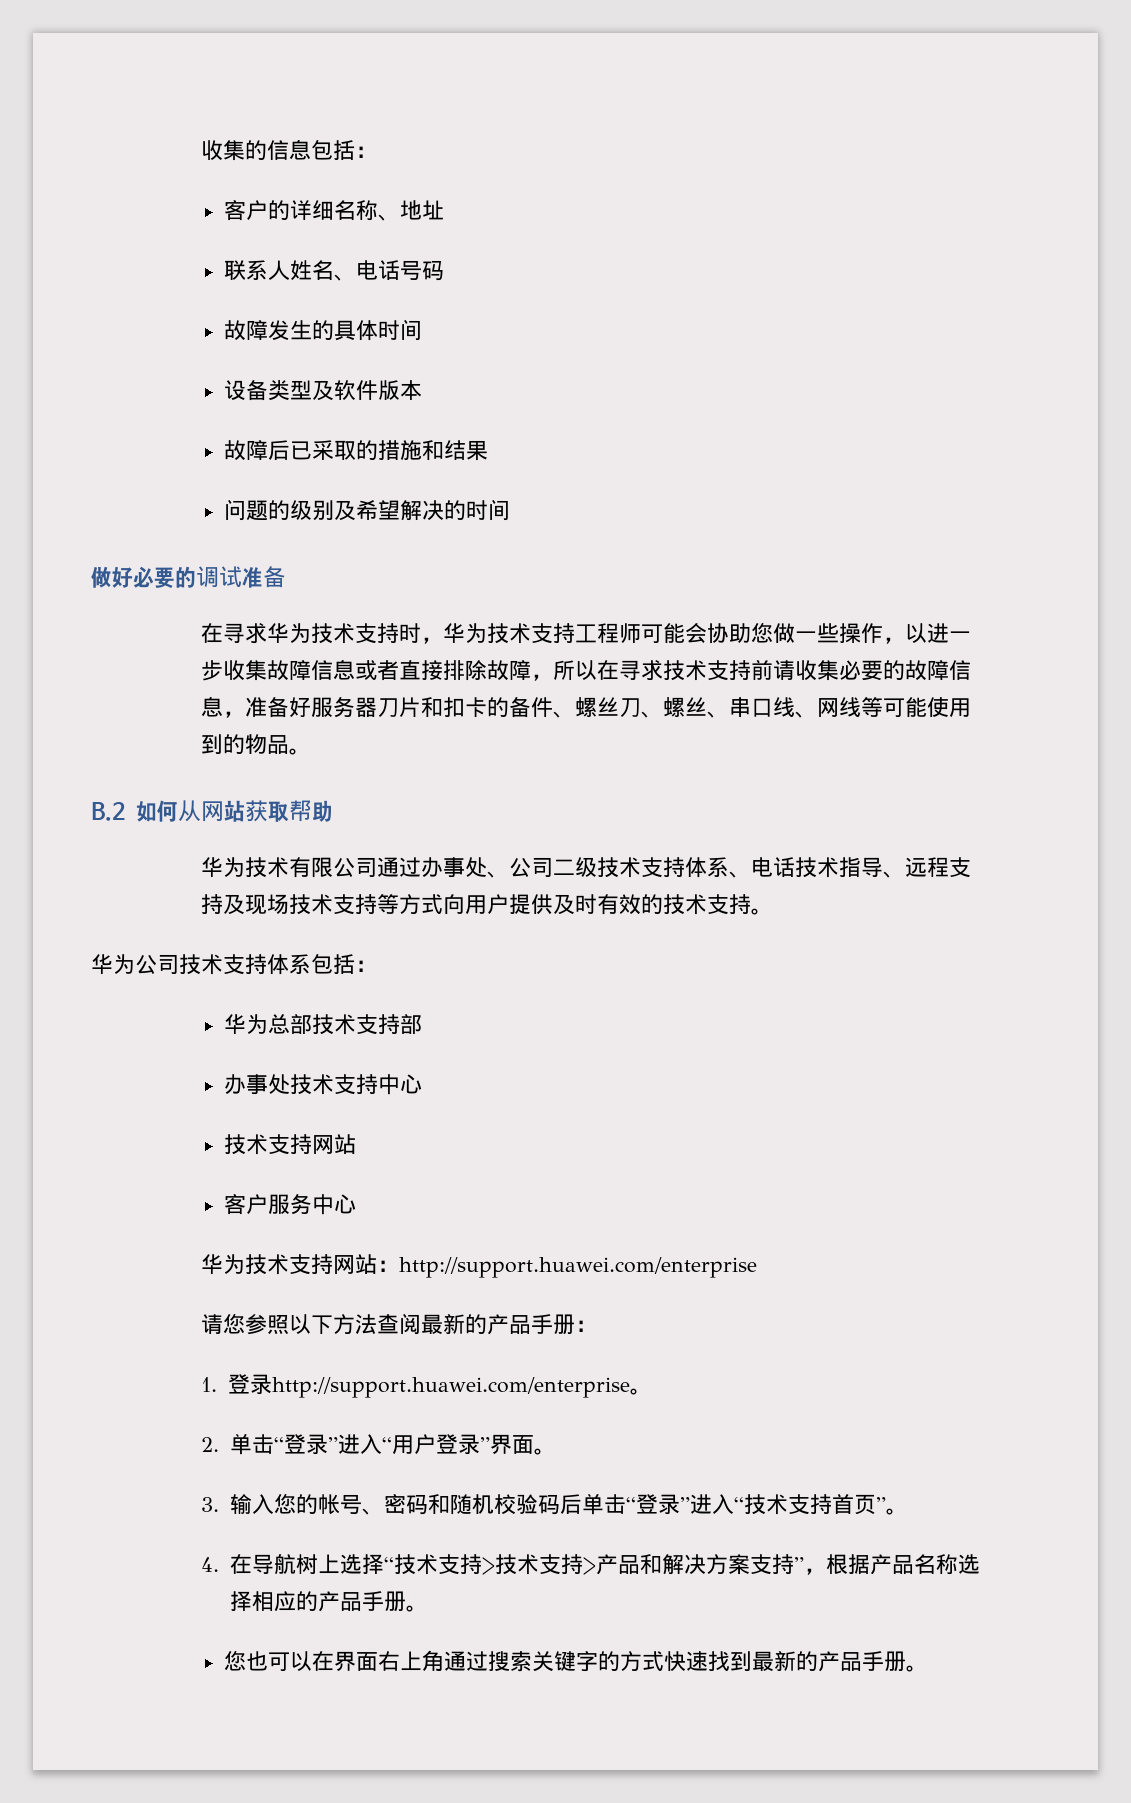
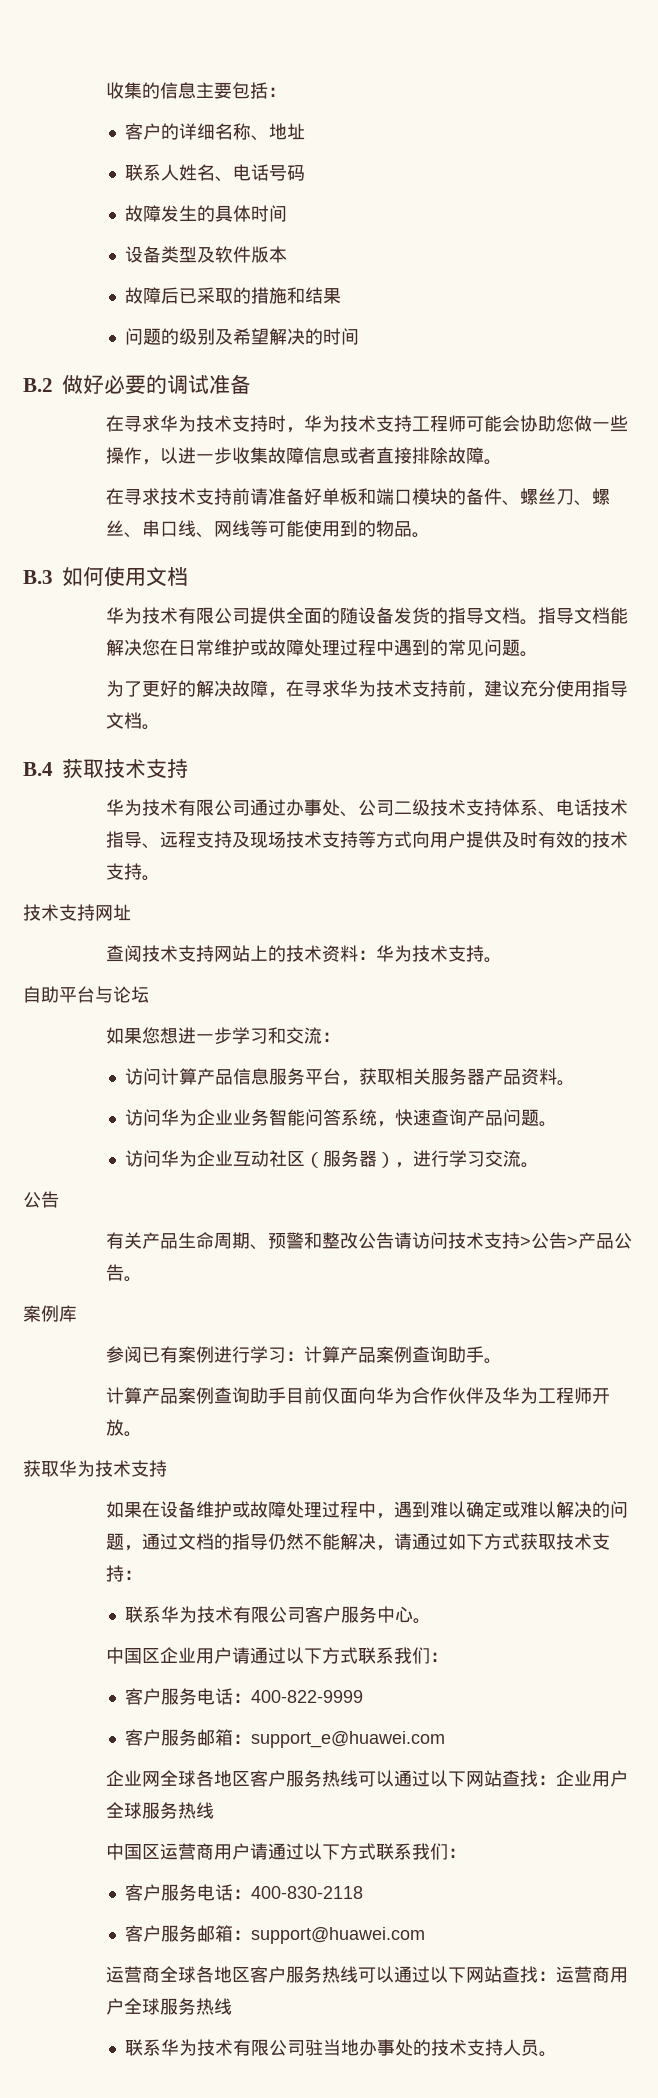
(311, 149) none -> [195,82,232,99] 主要
(511, 510) none -> [23,378,53,392] B.2
[530,660,597,681] ，所以 -> [483,459,502,465] 。 //
[794,660,971,681] [200,696,487,718] 收集必要的故障信息，准备好服务器刀片和扣卡 -> [267,488,448,505] 准备好单板和端口模块
[91,800,333,822] B.2如何从网站获取帮助 -> [23,566,188,587] [105,607,628,625] [105,639,538,657] [105,680,628,698] [105,712,160,730] [23,758,188,779] B.3如何使用文档 // 华为技术有限公司提供全面的随设备发货的指导文档。指导文档能解决您在日常维护或故障处理过程中遇到的常见问题。 // 为了更好的解决故障，在寻求华为技术支持前，建议充分使用指导文档。 // B.4获取技术支持
[91,954,377,975] [224,1014,423,1035] [224,1074,423,1095] [224,1134,357,1155] [224,1194,357,1215] [200,1254,757,1278] [200,1313,597,1335] [200,1374,653,1398] [200,1434,556,1455] [200,1493,908,1515] [200,1554,980,1575] [229,1591,428,1612] [224,1650,907,1672] 华为公司技术支持体系包括： // 华为总部技术支持部 // 办事处技术支持中心 // 技术支持网站 // 客户服务中心 // 华为技术支持网站：http://support.huawei.com/enterprise // 请您参照以下方法查阅最新的产品手册： // 1.登录http://support.huawei.com/enterprise。 // 2.单击“登录”进入“用户登录”界面。 // 3.输入您的帐号、密码和随机校验码后单击“登录”进入“技术支持首页”。 // 4.在导航树上选择“技术支持>技术支持>产品和解决方案支持”，根据产品名称选择相应的产品手册。 // 您也可以在界面右上角通过搜索关键字的方式快速找到最新的产品手册 -> [23,904,131,921] [105,945,502,963] [23,986,149,1003] [105,1027,340,1044] [125,1068,576,1086] [125,1109,558,1127] [125,1150,540,1168] [23,1191,59,1208] [105,1232,632,1250] [105,1264,142,1282] [23,1305,77,1322] [105,1346,502,1364] [105,1387,610,1404] [105,1419,142,1437] [23,1460,167,1477] [105,1501,628,1519] [105,1533,610,1551] [105,1565,142,1582] [125,1606,432,1624] [105,1647,448,1664] [125,1688,364,1705] [125,1729,446,1748] [105,1770,628,1787] [105,1802,214,1819] [105,1843,466,1860] [125,1884,364,1901] [125,1925,426,1944] [105,1966,628,1983] [105,1998,232,2015] [125,2039,540,2056] 技术支持网址 // 查阅技术支持网站上的技术资料：华为技术支持。 // 自助平台与论坛 // 如果您想进一步学习和交流： // 访问计算产品信息服务平台，获取相关服务器产品资料。 // 访问华为企业业务智能问答系统，快速查询产品问题。 // 访问华为企业互动社区（服务器），进行学习交流。 // 公告 // 有关产品生命周期、预警和整改公告请访问技术支持>公告>产品公告。 // 案例库 // 参阅已有案例进行学习：计算产品案例查询助手。 // 计算产品案例查询助手目前仅面向华为合作伙伴及华为工程师开放。 // 获取华为技术支持 // 如果在设备维护或故障处理过程中，遇到难以确定或难以解决的问题，通过文档的指导仍然不能解决，请通过如下方式获取技术支持： // 联系华为技术有限公司客户服务中心。 // 中国区企业用户请通过以下方式联系我们： // 客户服务电话：400-822-9999 // 客户服务邮箱：support_e@huawei.com // 企业网全球各地区客户服务热线可以通过以下网站查找：企业用户全球服务热线 // 中国区运营商用户请通过以下方式联系我们： // 客户服务电话：400-830-2118 // 客户服务邮箱：support@huawei.com // 运营商全球各地区客户服务热线可以通过以下网站查找：运营商用户全球服务热线 // 联系华为技术有限公司驻当地办事处的技术支持人员

